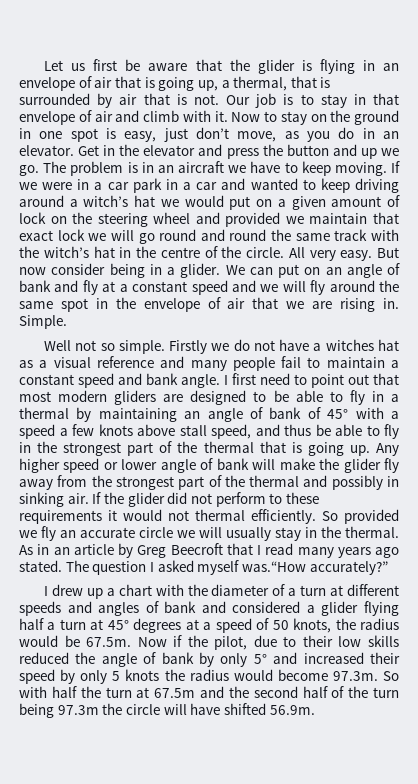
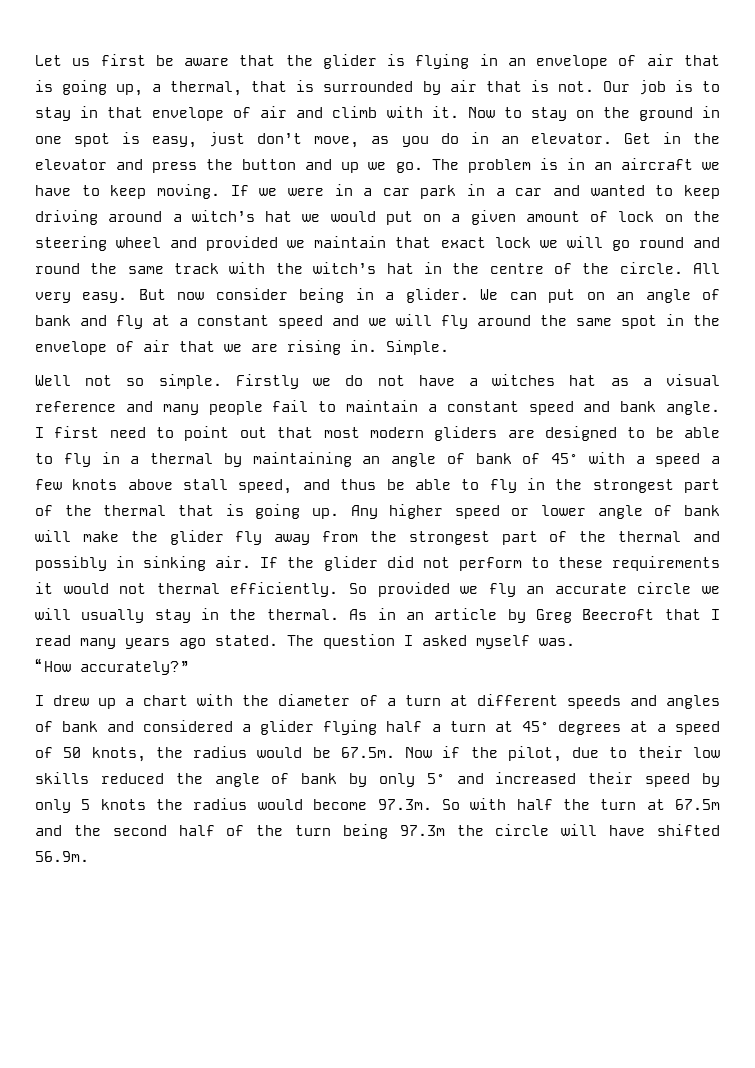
[241,561,306,572] was.“How -> [539,638,575,646] [35,658,71,672] was. // “How

